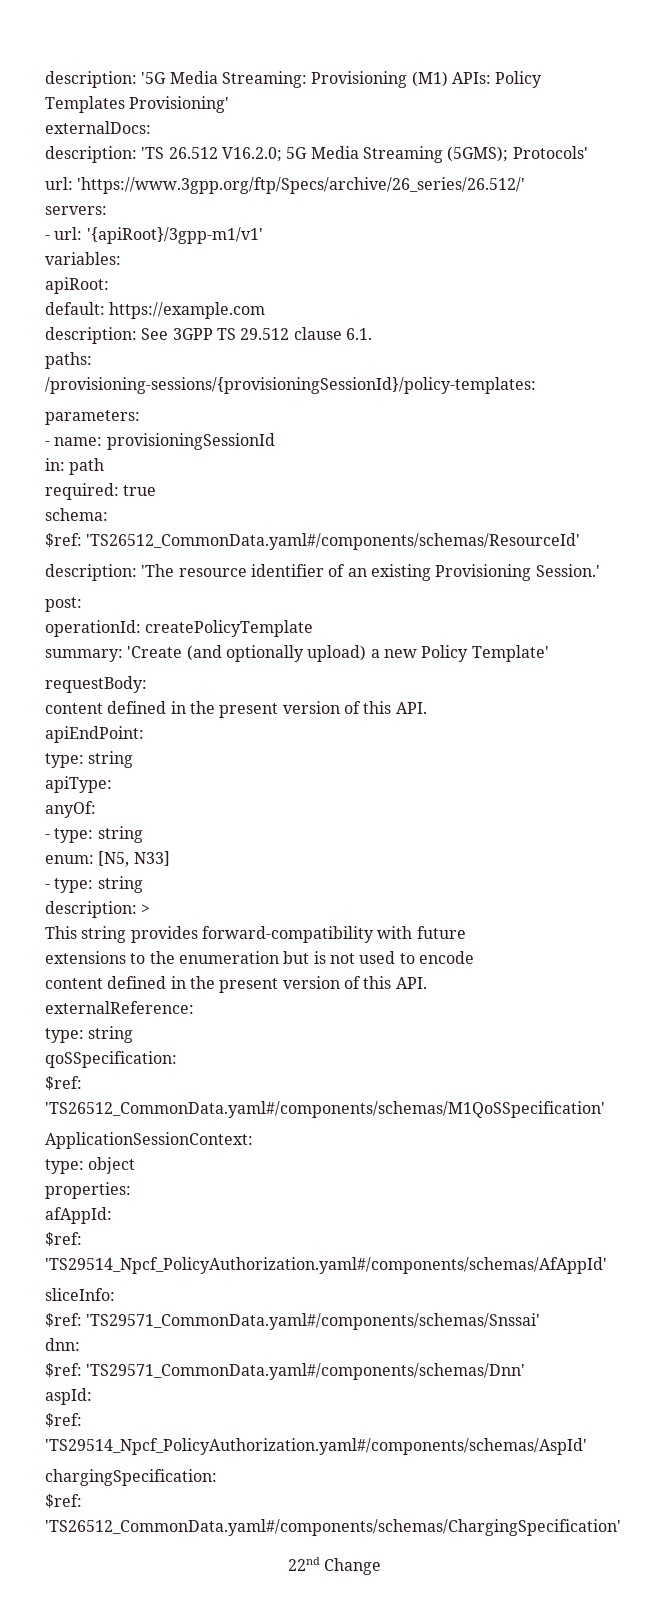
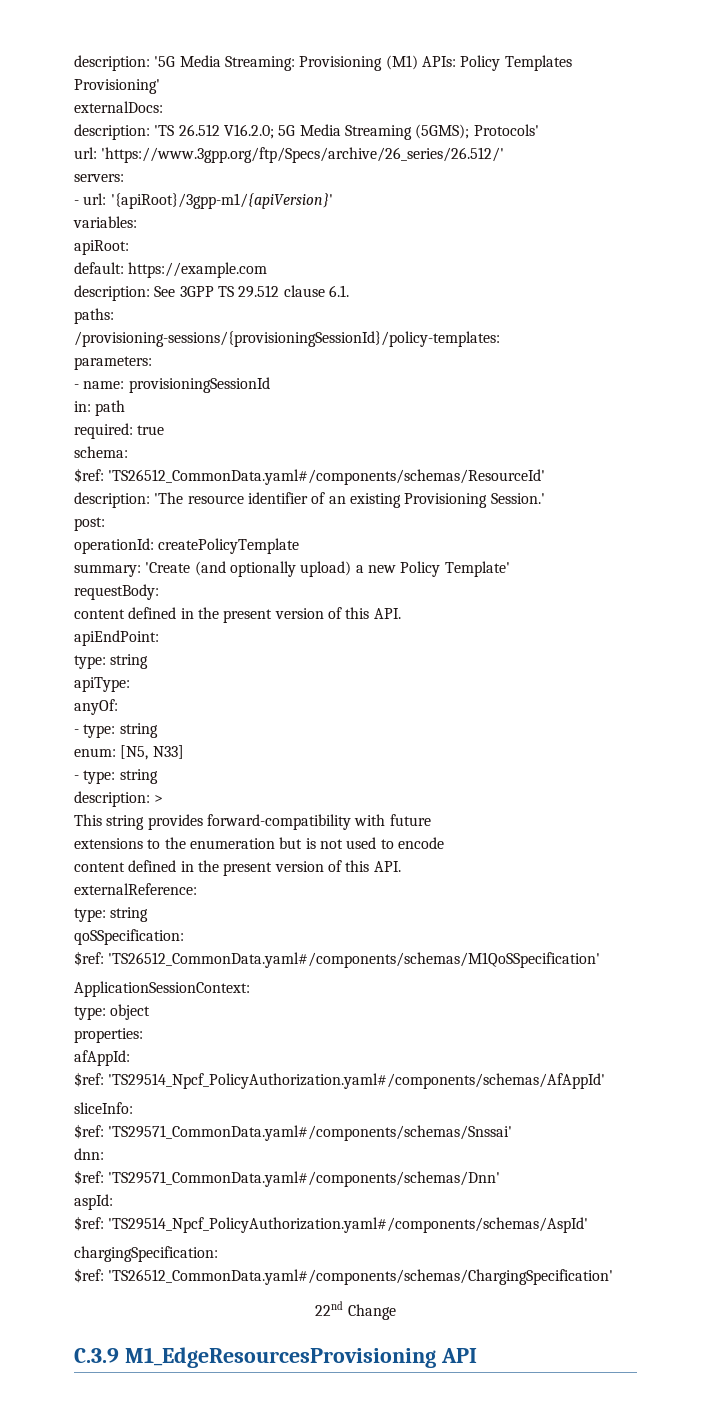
[86,227,263,244] '{apiRoot}/3gpp-m1/v1' -> [110,193,333,209] '{apiRoot}/3gpp-m1/{apiVersion}'
(382, 1566) none -> [74,1347,477,1368] // C.3.9 M1_EdgeResourcesProvisioning API

